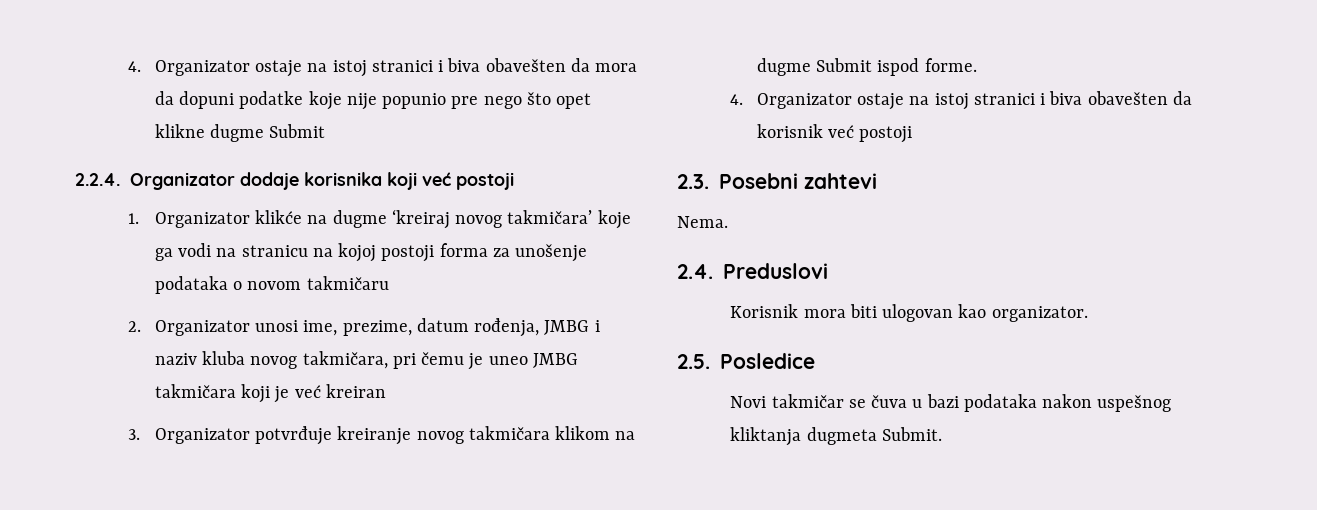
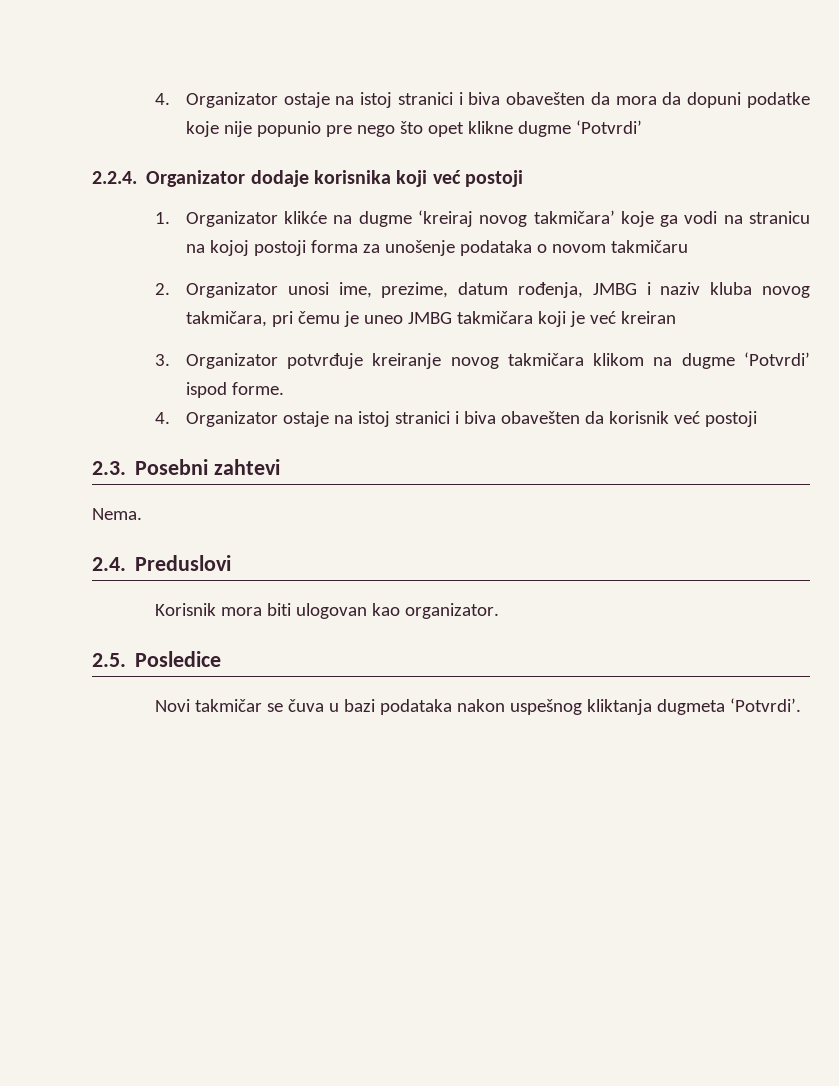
[269,124,326,138] Submit -> [575,120,642,134] ‘Potvrdi’
[816,58,873,72] Submit -> [743,352,810,366] ‘Potvrdi’
[881,427,942,441] Submit. -> [729,698,801,712] ‘Potvrdi’.

